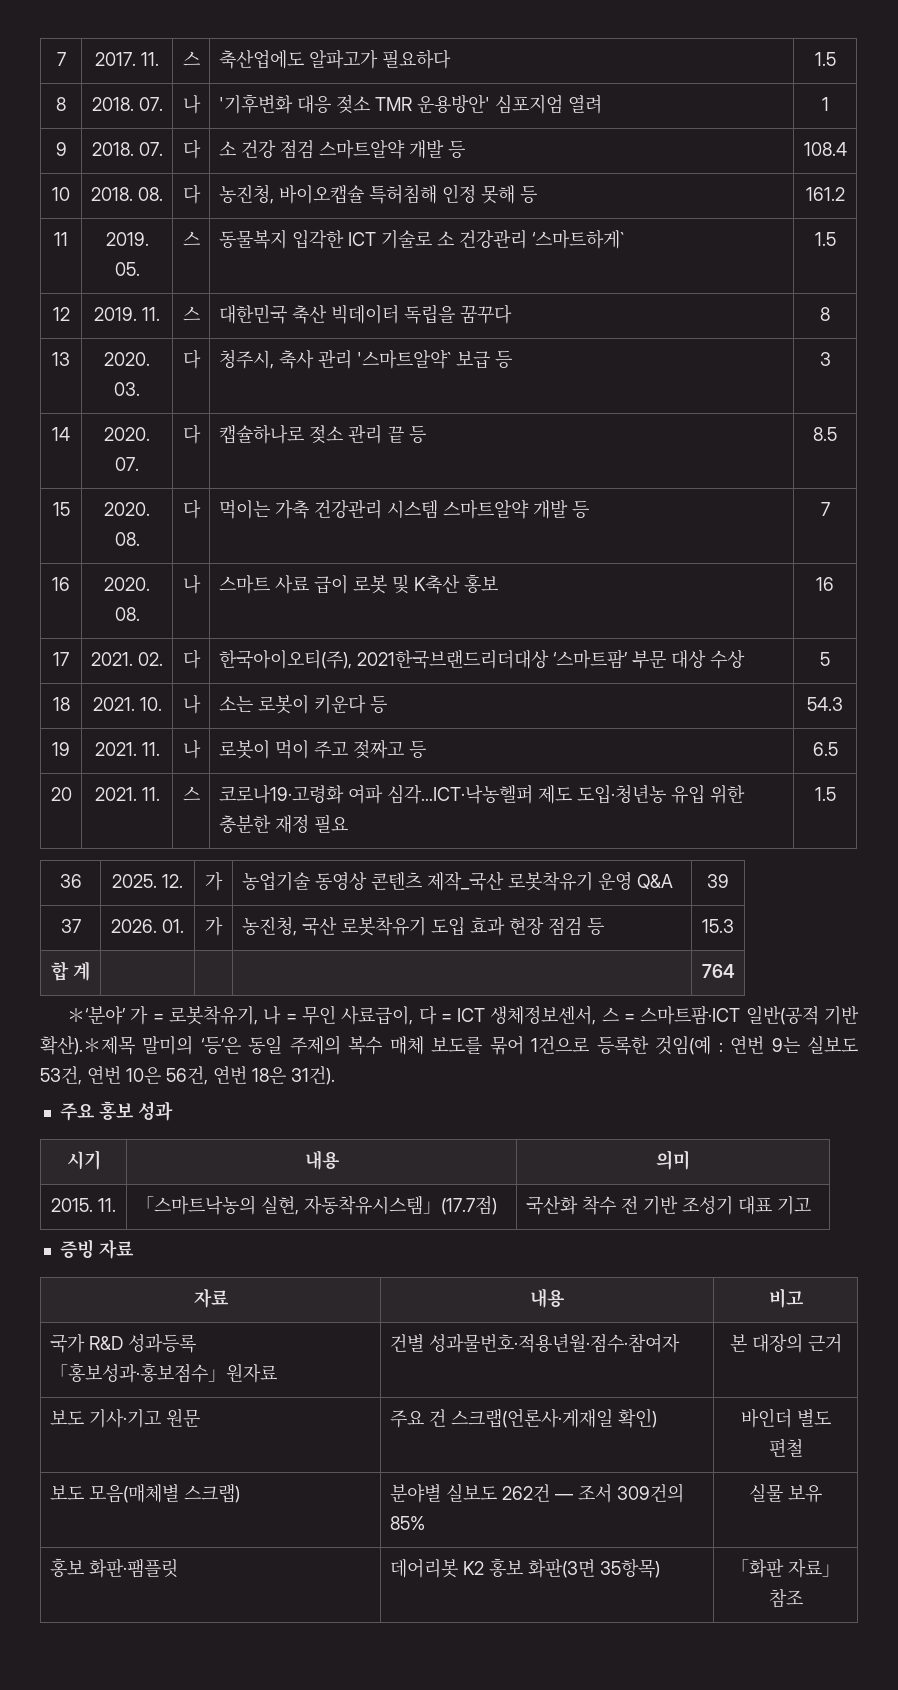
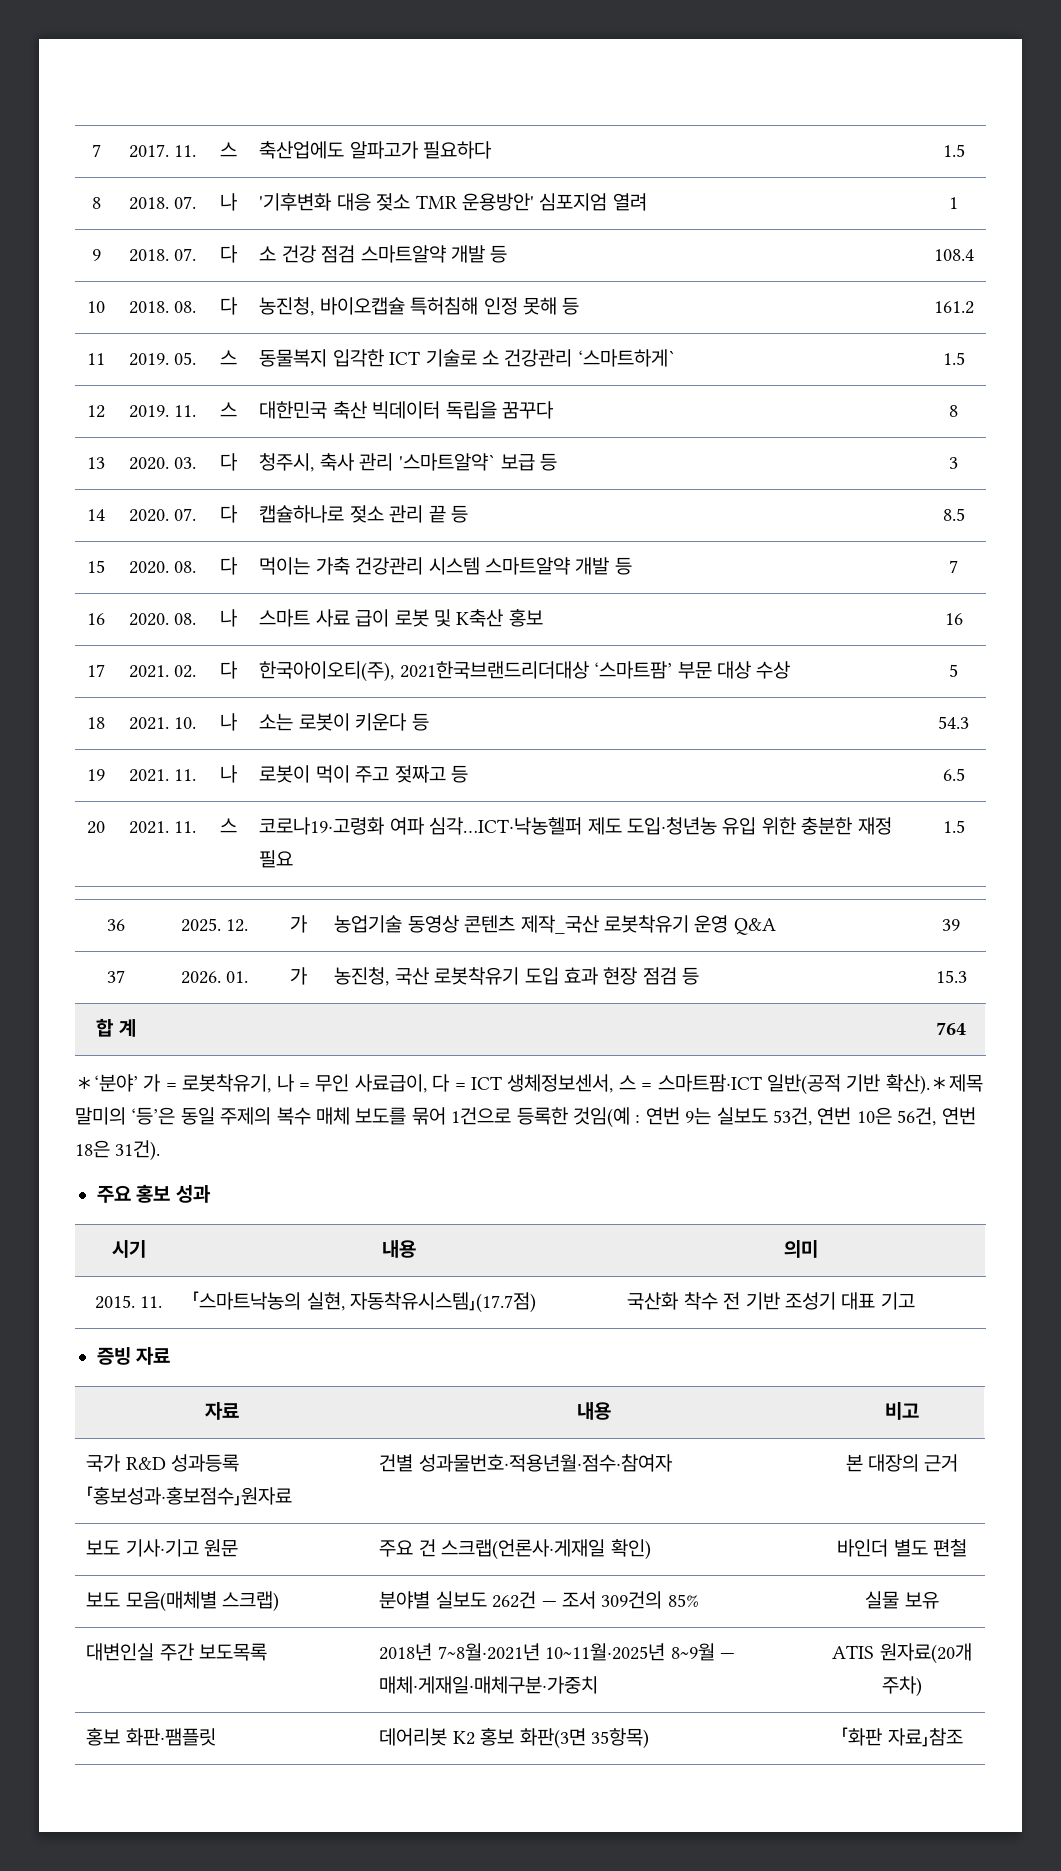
(822, 1494) none -> [86,1643,268,1661] [379,1643,736,1661] [379,1676,599,1694] [832,1643,972,1664] [882,1676,922,1697] // 대변인실 주간 보도목록 | 2018년 7~8월·2021년 10~11월·2025년 8~9월 — 매체·게재일·매체구분·가중치 | ATIS 원자료(20개 주차)

